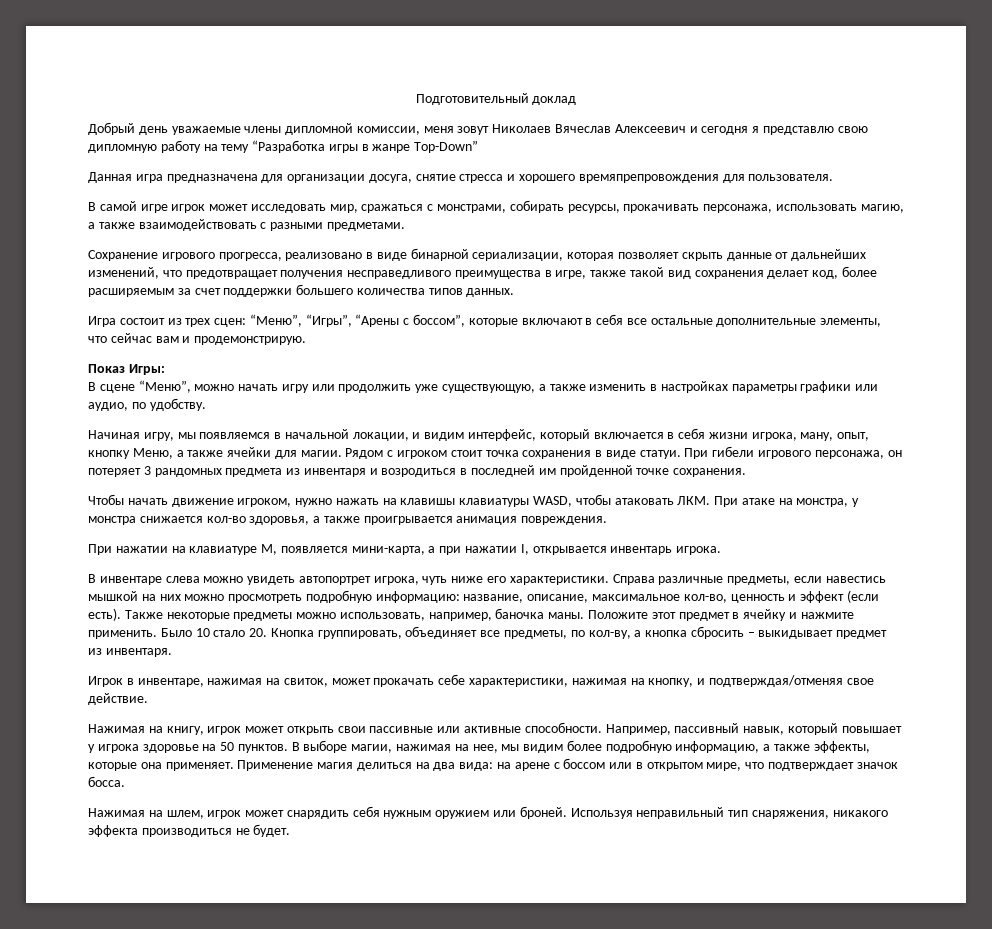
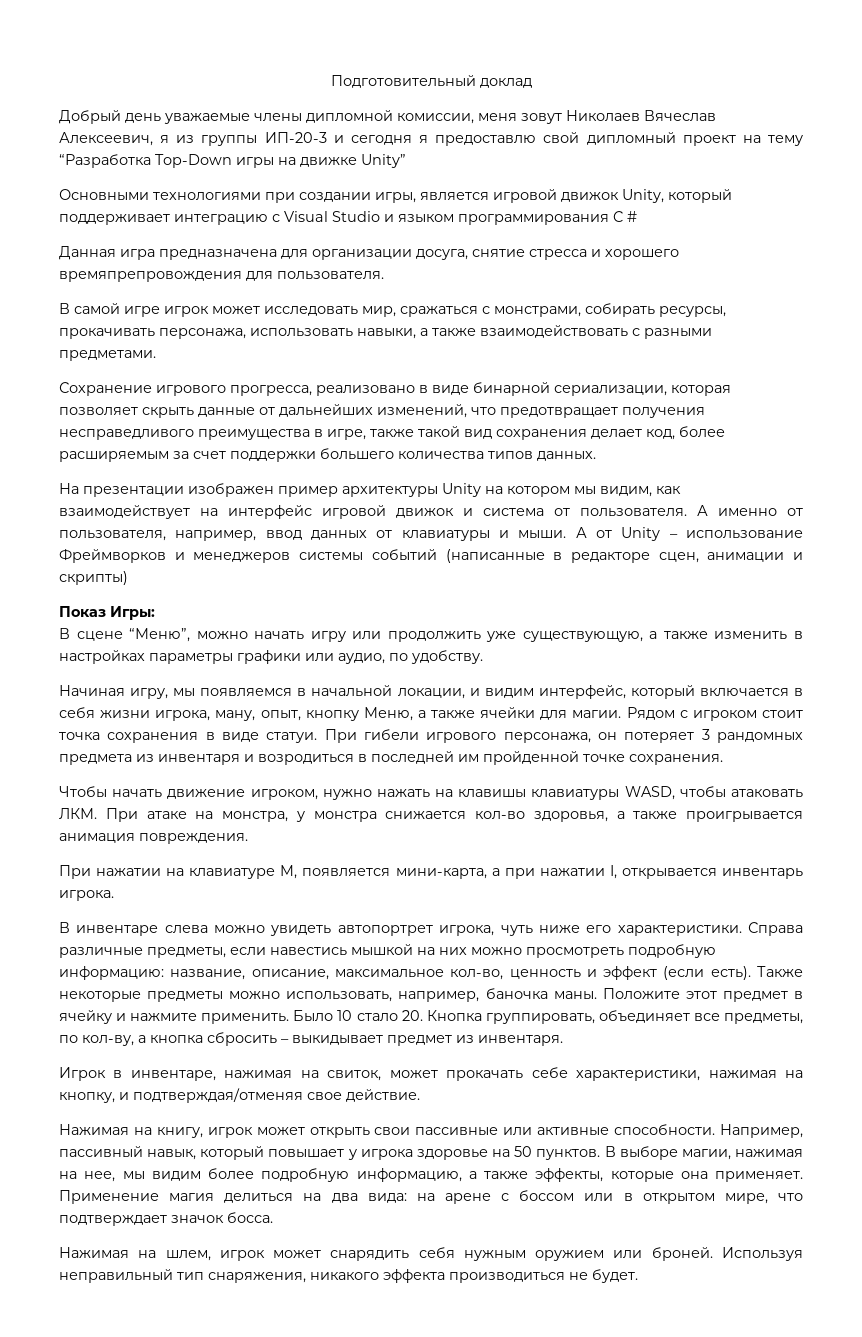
[614,124,868,135] [88,140,479,153] Алексеевич и сегодня я представлю свою дипломную работу на тему “Разработка игры в жанре Top-Down” -> [59,132,803,146] [59,154,406,168] [59,189,732,203] [59,211,637,225] Алексеевич, я из группы ИП-20-3 и сегодня я предоставлю свой дипломный проект на тему “Разработка Top-Down игры на движке Unity” // Основными технологиями при создании игры, является игровой движок Unity, который поддерживает интеграцию с Visual Studio и языком программирования C #
[860,204,904,213] магию, -> [357,328,416,339] навыки,
[88,314,882,327] [88,333,307,345] Игра состоит из трех сцен: “Меню”, “Игры”, “Арены с боссом”, которые включают в себя все остальные дополнительные элементы, что сейчас вам и продемонстрирую. -> [59,483,681,497] [59,505,803,519] [59,527,804,541] [59,549,804,563] [59,571,128,585] На презентации изображен пример архитектуры Unity на котором мы видим, как взаимодействует на интерфейс игровой движок и система от пользователя. А именно от пользователя, например, ввод данных от клавиатуры и мыши. А от Unity – использование Фреймворков и менеджеров системы событий (написанные в редакторе сцен, анимации и скрипты)

